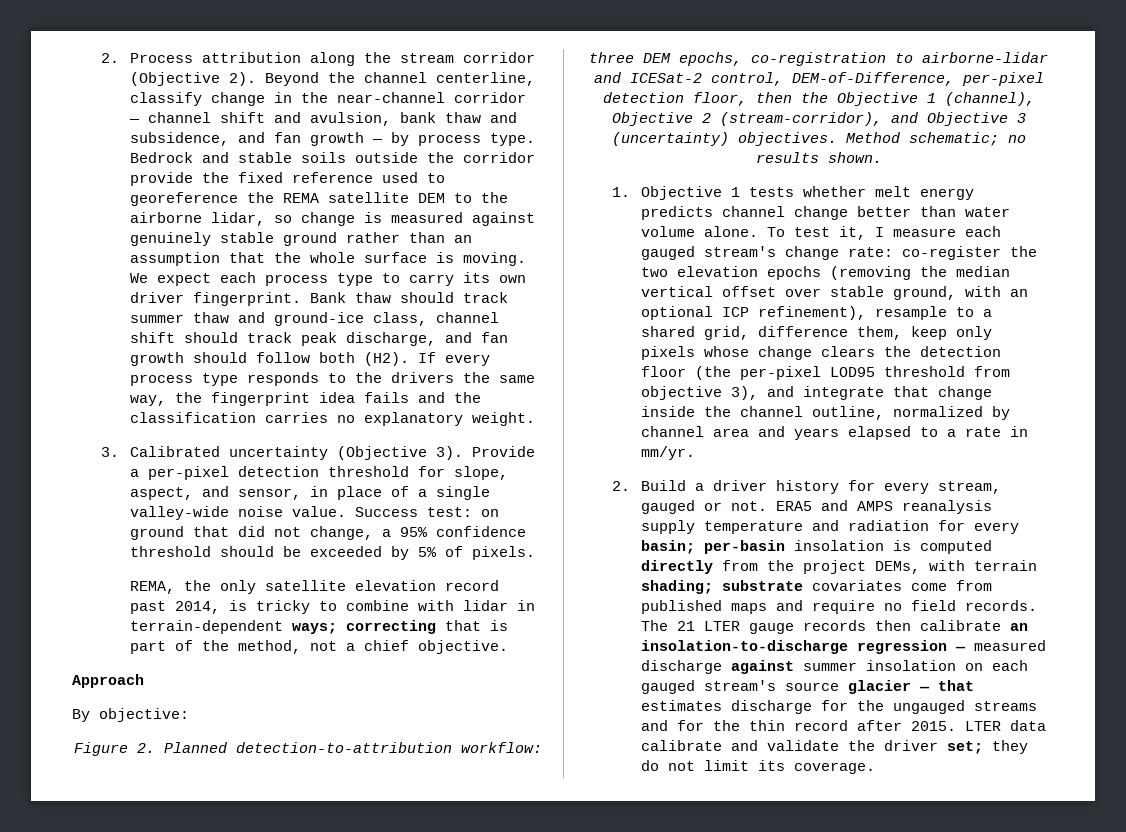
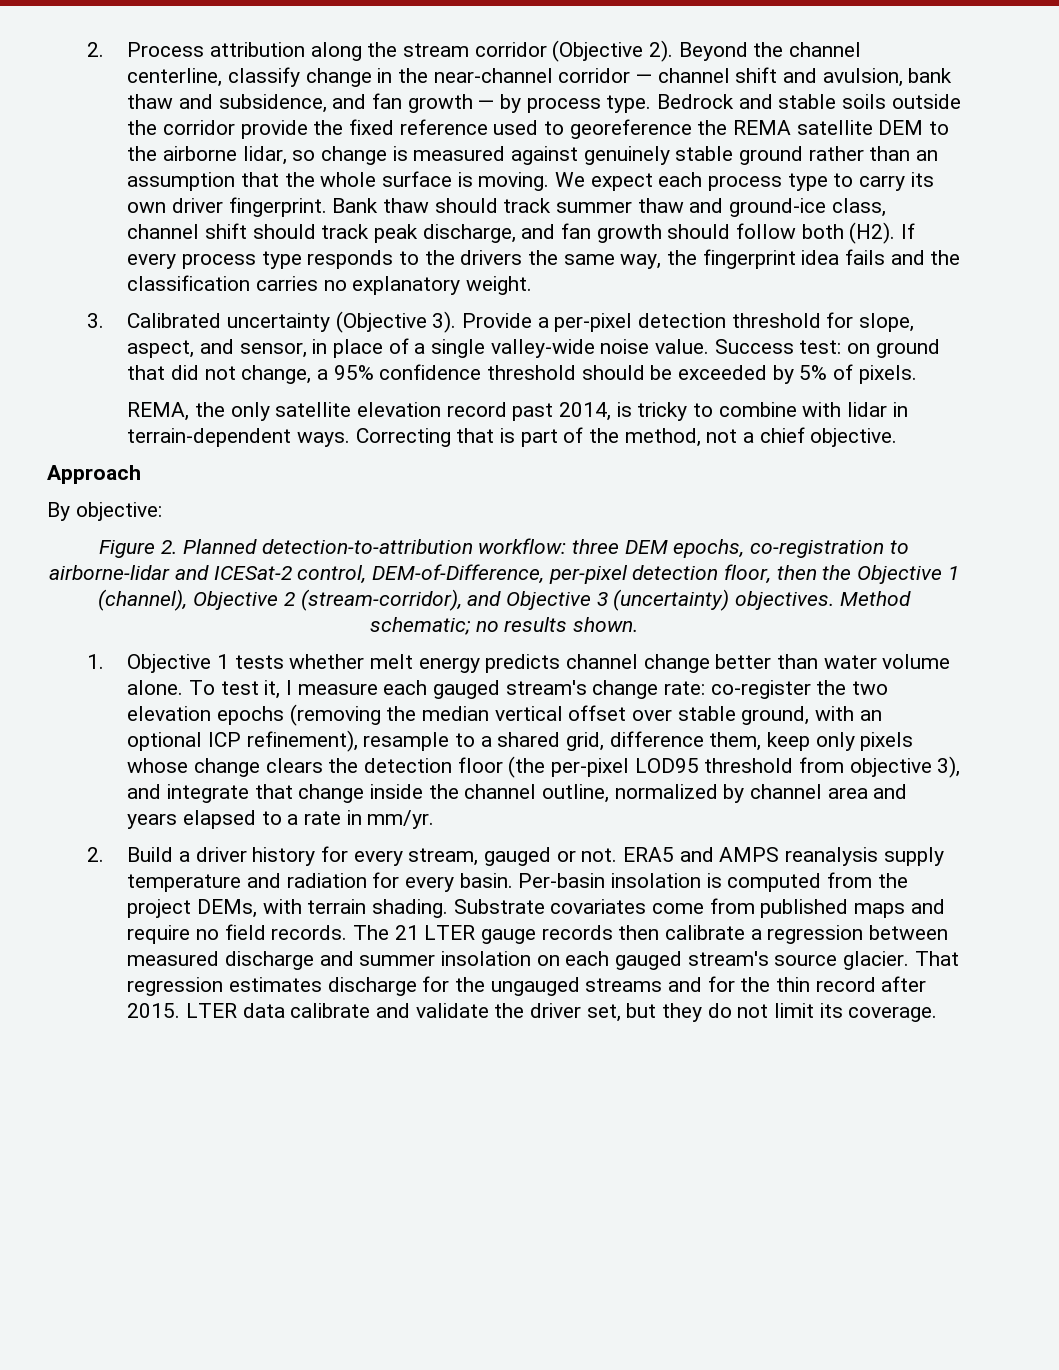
[292,620,437,634] ways; correcting -> [296,428,451,447] ways. Correcting
[641,540,786,554] basin; per-basin -> [459,873,606,888] basin. Per-basin
[641,560,714,574] directly -> (822, 882) none
[641,580,804,594] shading; substrate -> [371,899,545,918] shading. Substrate
[1010,623,1029,631] [641,640,967,654] an insolation-to-discharge regression — -> [750,925,948,944] a regression between
[731,660,795,674] against -> [319,951,354,966] and
[848,680,975,694] glacier — that -> [842,951,959,970] [127,977,224,996] glacier. That regression
[947,741,984,754] set; -> [586,1003,657,1022] set, but

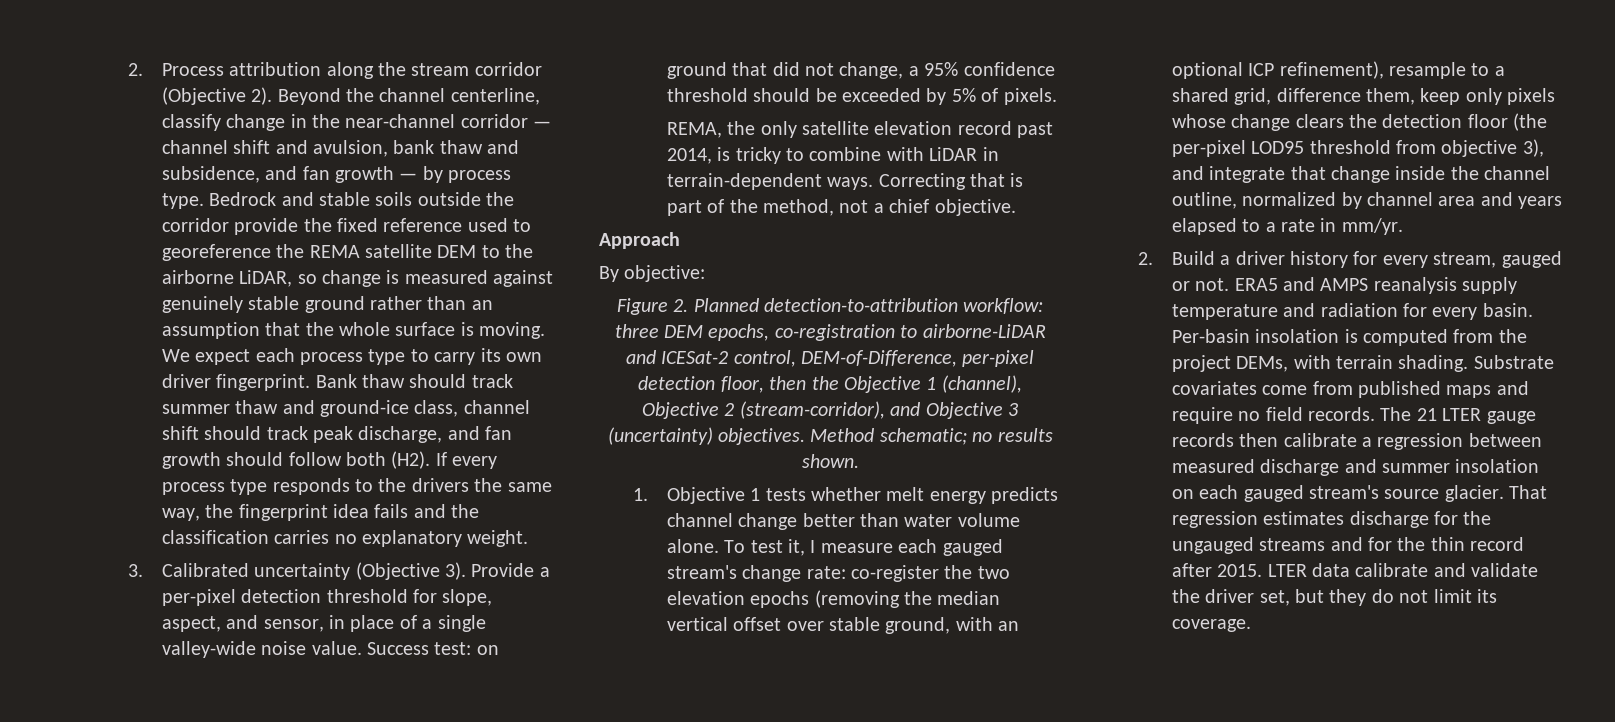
[242,146,287,165] lidar, -> [239,270,293,287] LiDAR,
[846,402,887,417] lidar -> [929,147,978,161] LiDAR
[49,565,171,580] airborne-lidar -> [922,324,1046,338] airborne-LiDAR

